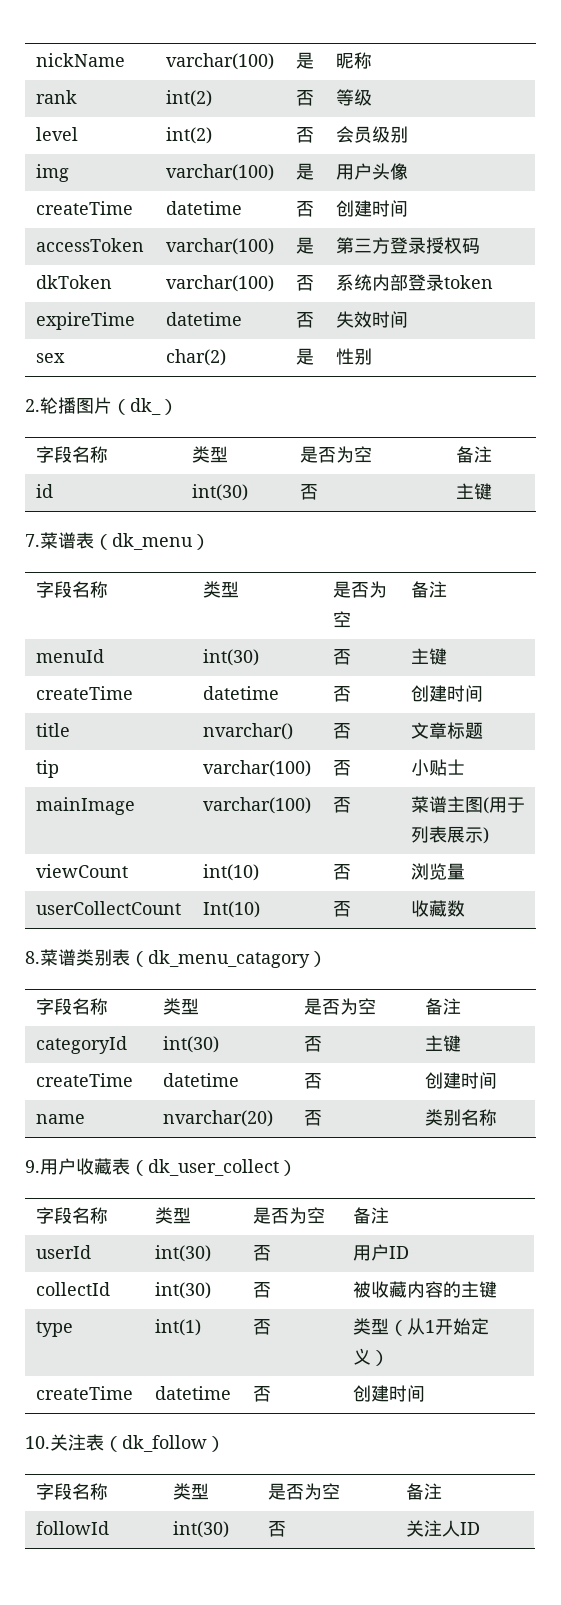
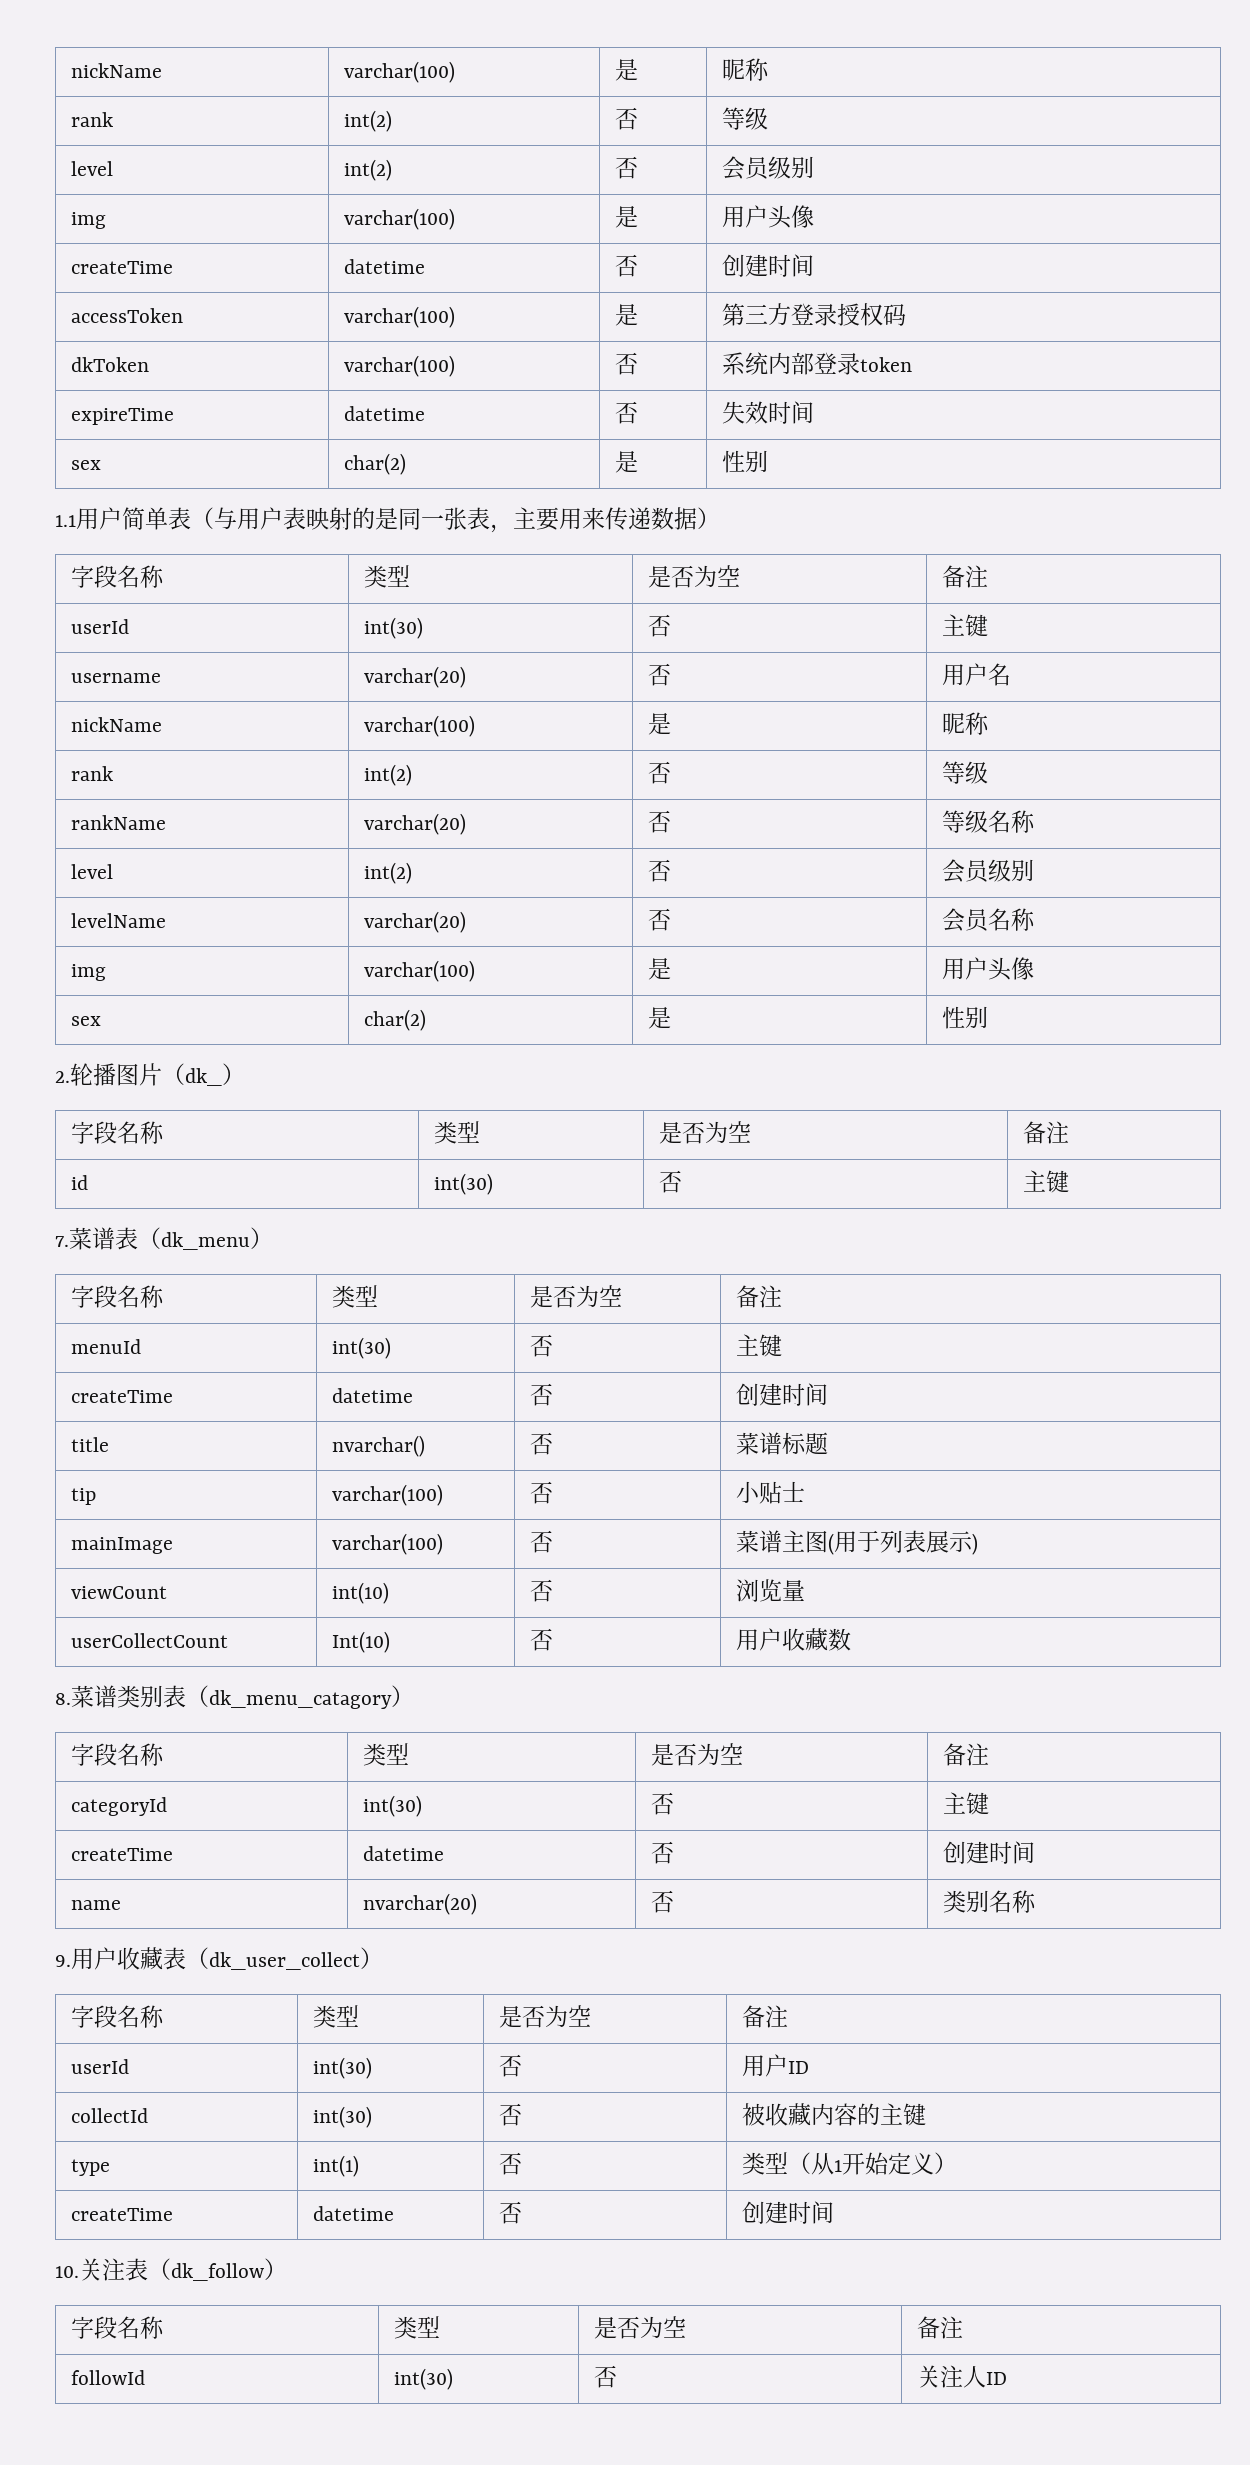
(372, 356) none -> [55,507,720,533] [71,565,165,588] [364,565,411,588] [648,565,741,588] [942,565,989,588] [71,619,130,634] [364,617,424,639] [648,614,672,637] [942,614,989,637] [71,673,162,683] [364,666,467,688] [648,663,672,686] [942,663,1012,686] [71,717,163,732] [364,715,476,737] [648,712,672,735] [942,712,990,735] [71,766,114,781] [364,764,413,786] [648,761,672,784] [942,761,989,784] [71,815,167,830] [364,813,467,835] [648,810,672,833] [942,810,1036,833] [71,864,114,879] [364,862,413,884] [648,859,672,882] [942,859,1035,883] [71,913,167,928] [364,911,467,933] [648,908,672,931] [942,908,1036,932] [71,964,107,981] [364,960,476,982] [648,957,672,980] [942,957,1035,981] [71,1016,102,1026] [364,1009,427,1031] [648,1006,672,1029] [942,1006,989,1029] // 1.1用户简单表（与用户表映射的是同一张表，主要用来传递数据） // 字段名称 | 类型 | 是否为空 | 备注 // userId | int(30) | 否 | 主键 // username | varchar(20) | 否 | 用户名 // nickName | varchar(100) | 是 | 昵称 // rank | int(2) | 否 | 等级 // rankName | varchar(20) | 否 | 等级名称 // level | int(2) | 否 | 会员级别 // levelName | varchar(20) | 否 | 会员名称 // img | varchar(100) | 是 | 用户头像 // sex | char(2) | 是 | 性别
[410,722,447,739] 文章 -> [736,1432,783,1455] 菜谱
(351, 909) none -> [736,1628,783,1651] 用户

